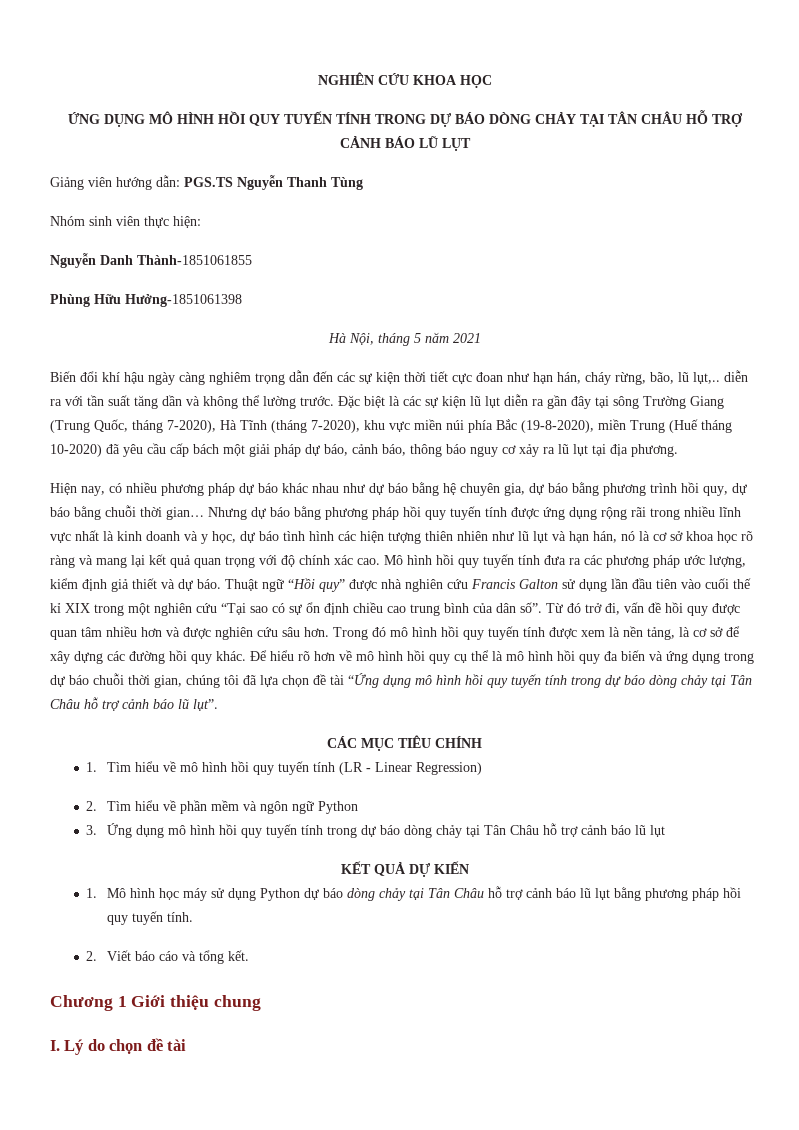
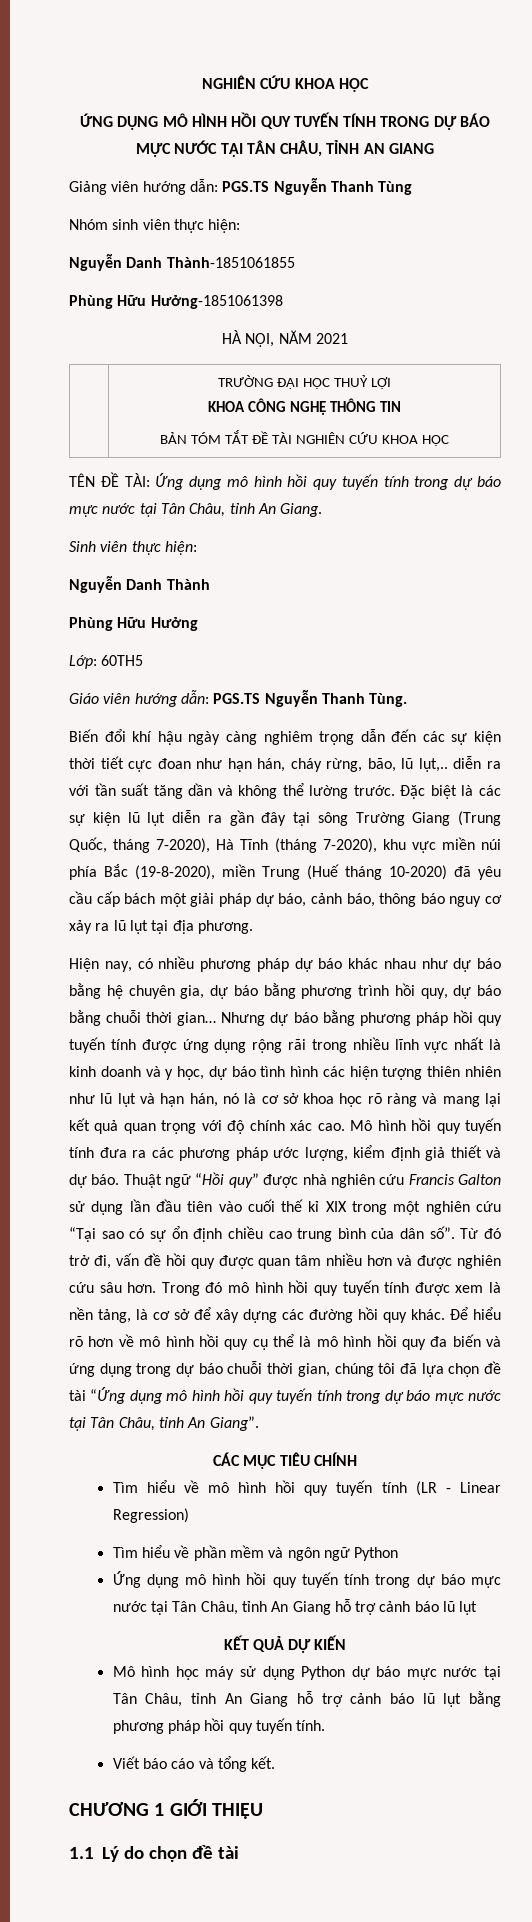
[488,110,743,127] [339,136,471,151] DÒNG CHẢY TẠI TÂN CHÂU HỖ TRỢ CẢNH BÁO LŨ LỤT -> [135,140,435,157] MỰC NƯỚC TẠI TÂN CHÂU, TỈNH AN GIANG
[327,332,481,346] Hà Nội, tháng 5 năm 2021 -> [222,330,348,347] [218,375,391,389] [208,398,401,415] [160,430,449,446] [69,472,502,490] [69,503,323,517] [69,541,197,555] [69,576,210,593] [69,617,198,631] [69,655,144,669] [69,690,408,707] HÀ NỘI, NĂM 2021 // | TRƯỜNG ĐẠI HỌC THUỶ LỢI // KHOA CÔNG NGHỆ THÔNG TIN // BẢN TÓM TẮT ĐỀ TÀI NGHIÊN CỨU KHOA HỌC // TÊN ĐỀ TÀI: Ứng dụng mô hình hồi quy tuyến tính trong dự báo mực nước tại Tân Châu, tỉnh An Giang. // Sinh viên thực hiện: // Nguyễn Danh Thành // Phùng Hữu Hưởng // Lớp: 60TH5 // Giáo viên hướng dẫn: PGS.TS Nguyễn Thanh Tùng.
[649,675,752,688] [50,697,218,711] dòng chảy tại Tân Châu hỗ trợ cảnh báo lũ lụt”. -> [434,1390,501,1404] [69,1416,259,1431] mực nước tại Tân Châu, tỉnh An Giang”.
[86,762,98,772] 1. -> (357, 1459) none
[86,801,98,811] 2. -> (189, 1515) none
[86,825,98,835] 3. -> (399, 1554) none
[404,825,540,838] dòng chảy tại Tân Châu -> [470,1576,501,1588] [112,1601,331,1615] mực nước tại Tân Châu, tỉnh An Giang
[86,888,98,898] 1. -> (347, 1642) none
[347,888,485,901] dòng chảy tại Tân Châu -> [406,1666,501,1680] [112,1693,289,1707] mực nước tại Tân Châu, tỉnh An Giang
[86,951,98,961] 2. -> (326, 1725) none
[50,995,261,1011] [50,1040,60,1051] Chương 1 Giới thiệu chung // I. -> [69,1799,264,1819] [69,1847,94,1859] CHƯƠNG 1 GIỚI THIỆU // 1.1

